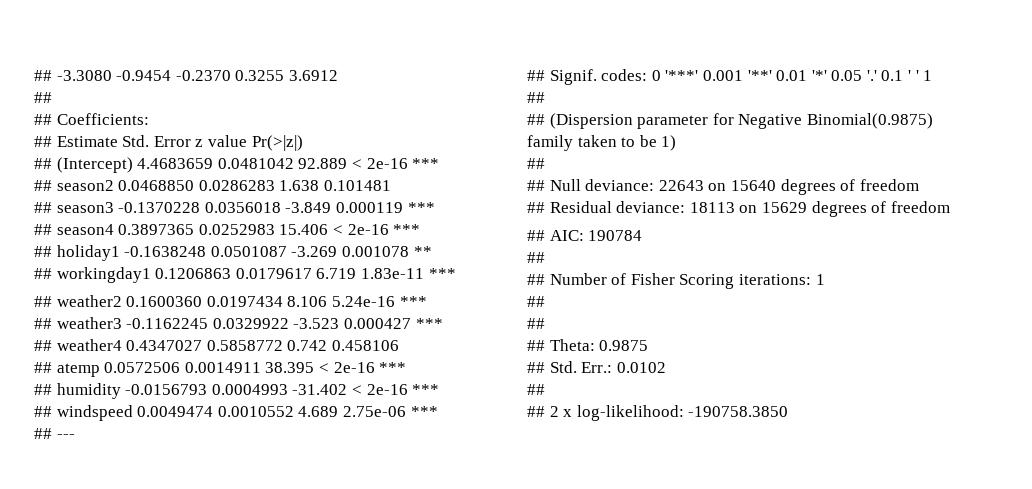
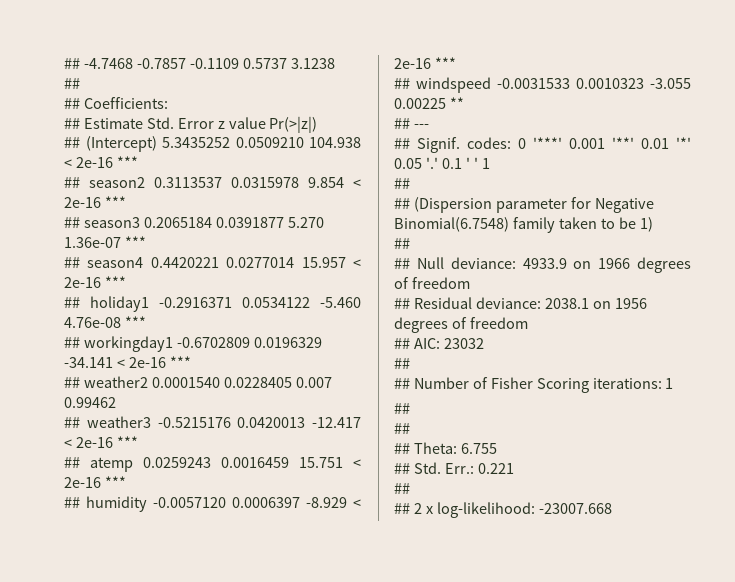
[34,70,338,81] ## -3.3080 -0.9454 -0.2370 0.3255 3.6912 -> [64,58,335,69] ## -4.7468 -0.7857 -0.1109 0.5737 3.1238
[137,158,348,169] 4.4683659 0.0481042 92.889 -> [162,137,361,148] 5.3435252 0.0509210 104.938
[118,180,391,191] [34,202,403,213] 0.0468850 0.0286283 1.638 0.101481 // ## season3 -0.1370228 0.0356018 -3.849 0.000119 -> [154,177,361,188] [64,196,126,208] [64,217,324,228] [64,237,121,248] 0.3113537 0.0315978 9.854 < 2e-16 *** // ## season3 0.2065184 0.0391877 5.270 1.36e-07
[118,224,329,235] 0.3897365 0.0252983 15.406 -> [150,257,346,268] 0.4420221 0.0277014 15.957
[124,246,432,257] [34,267,456,283] [34,295,427,307] [34,317,443,329] [34,339,399,351] -0.1638248 0.0501087 -3.269 0.001078 ** // ## workingday1 0.1206863 0.0179617 6.719 1.83e-11 *** // ## weather2 0.1600360 0.0197434 8.106 5.24e-16 *** // ## weather3 -0.1162245 0.0329922 -3.523 0.000427 *** // ## weather4 0.4347027 0.5858772 0.742 0.458106 -> [159,297,361,308] [64,316,146,328] [64,336,322,352] [64,356,191,368] [64,376,332,388] [64,397,116,408] [64,416,361,428] [64,436,138,448] -0.2916371 0.0534122 -5.460 4.76e-08 *** // ## workingday1 -0.6702809 0.0196329 -34.141 < 2e-16 *** // ## weather2 0.0001540 0.0228405 0.007 0.99462 // ## weather3 -0.5215176 0.0420013 -12.417 < 2e-16 ***
[104,362,315,373] 0.0572506 0.0014911 38.395 -> [143,457,343,468] 0.0259243 0.0016459 15.751
[125,384,348,395] -0.0156793 0.0004993 -31.402 -> [153,497,347,508] -0.0057120 0.0006397 -8.929
[137,406,438,417] 0.0049474 0.0010552 4.689 2.75e-06 *** -> [497,78,691,89] [394,97,464,109] -0.0031533 0.0010323 -3.055 0.00225 **
[806,113,933,129] Binomial(0.9875) -> [394,217,509,232] Binomial(6.7548)
[658,180,776,191] 22643 on 15640 -> [522,258,631,269] 4933.9 on 1966
[689,202,807,213] 18113 on 15629 -> [544,298,647,309] 2038.1 on 1956
[588,230,643,241] 190784 -> [443,338,484,349] 23032
[599,340,649,351] 0.9875 -> [460,443,497,454] 6.755
[616,362,666,373] 0.0102 -> [477,463,514,474] 0.221
[688,406,789,417] -190758.3850 -> [538,503,612,514] -23007.668

